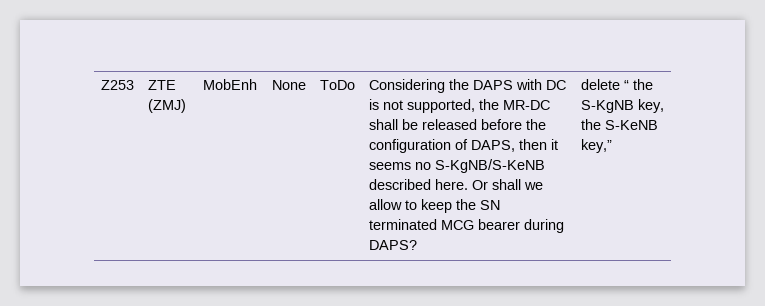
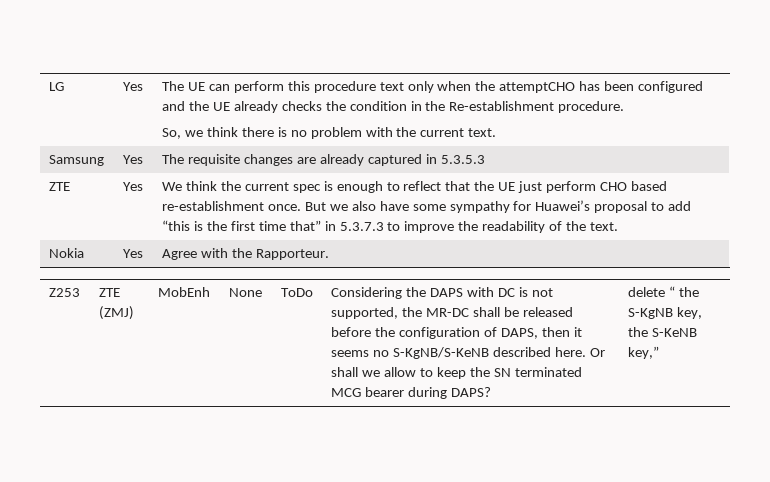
(100, 85) none -> [49,82,65,91] [123,82,144,91] [162,81,704,93] [162,101,625,113] [162,127,497,139] [49,155,105,166] [123,155,144,164] [162,154,485,166] [49,182,71,191] [123,182,144,191] [162,181,667,193] [162,200,692,213] [162,220,618,233] [49,248,85,258] [123,249,144,258] [162,248,329,260] LG | Yes | The UE can perform this procedure text only when the attemptCHO has been configured and the UE already checks the condition in the Re-establishment procedure. // So, we think there is no problem with the current text. // Samsung | Yes | The requisite changes are already captured in 5.3.5.3 // ZTE | Yes | We think the current spec is enough to reflect that the UE just perform CHO based re-establishment once. But we also have some sympathy for Huawei’s proposal to add “this is the first time that” in 5.3.7.3 to improve the readability of the text. // Nokia | Yes | Agree with the Rapporteur. //

